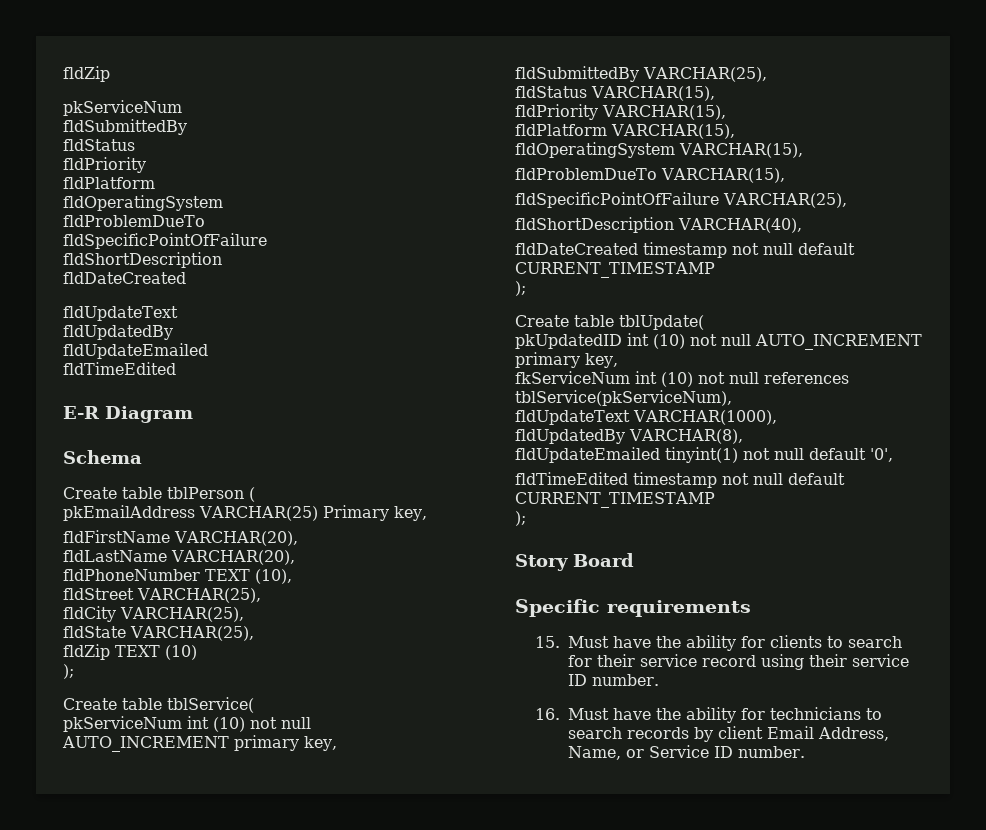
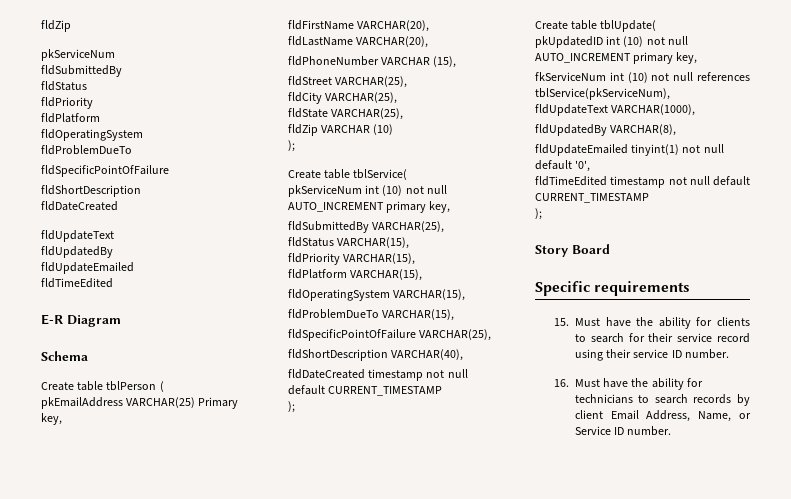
[205,569,292,584] TEXT (10), -> [381,56,457,68] VARCHAR (15),
[115,645,160,657] TEXT -> [321,125,371,133] VARCHAR

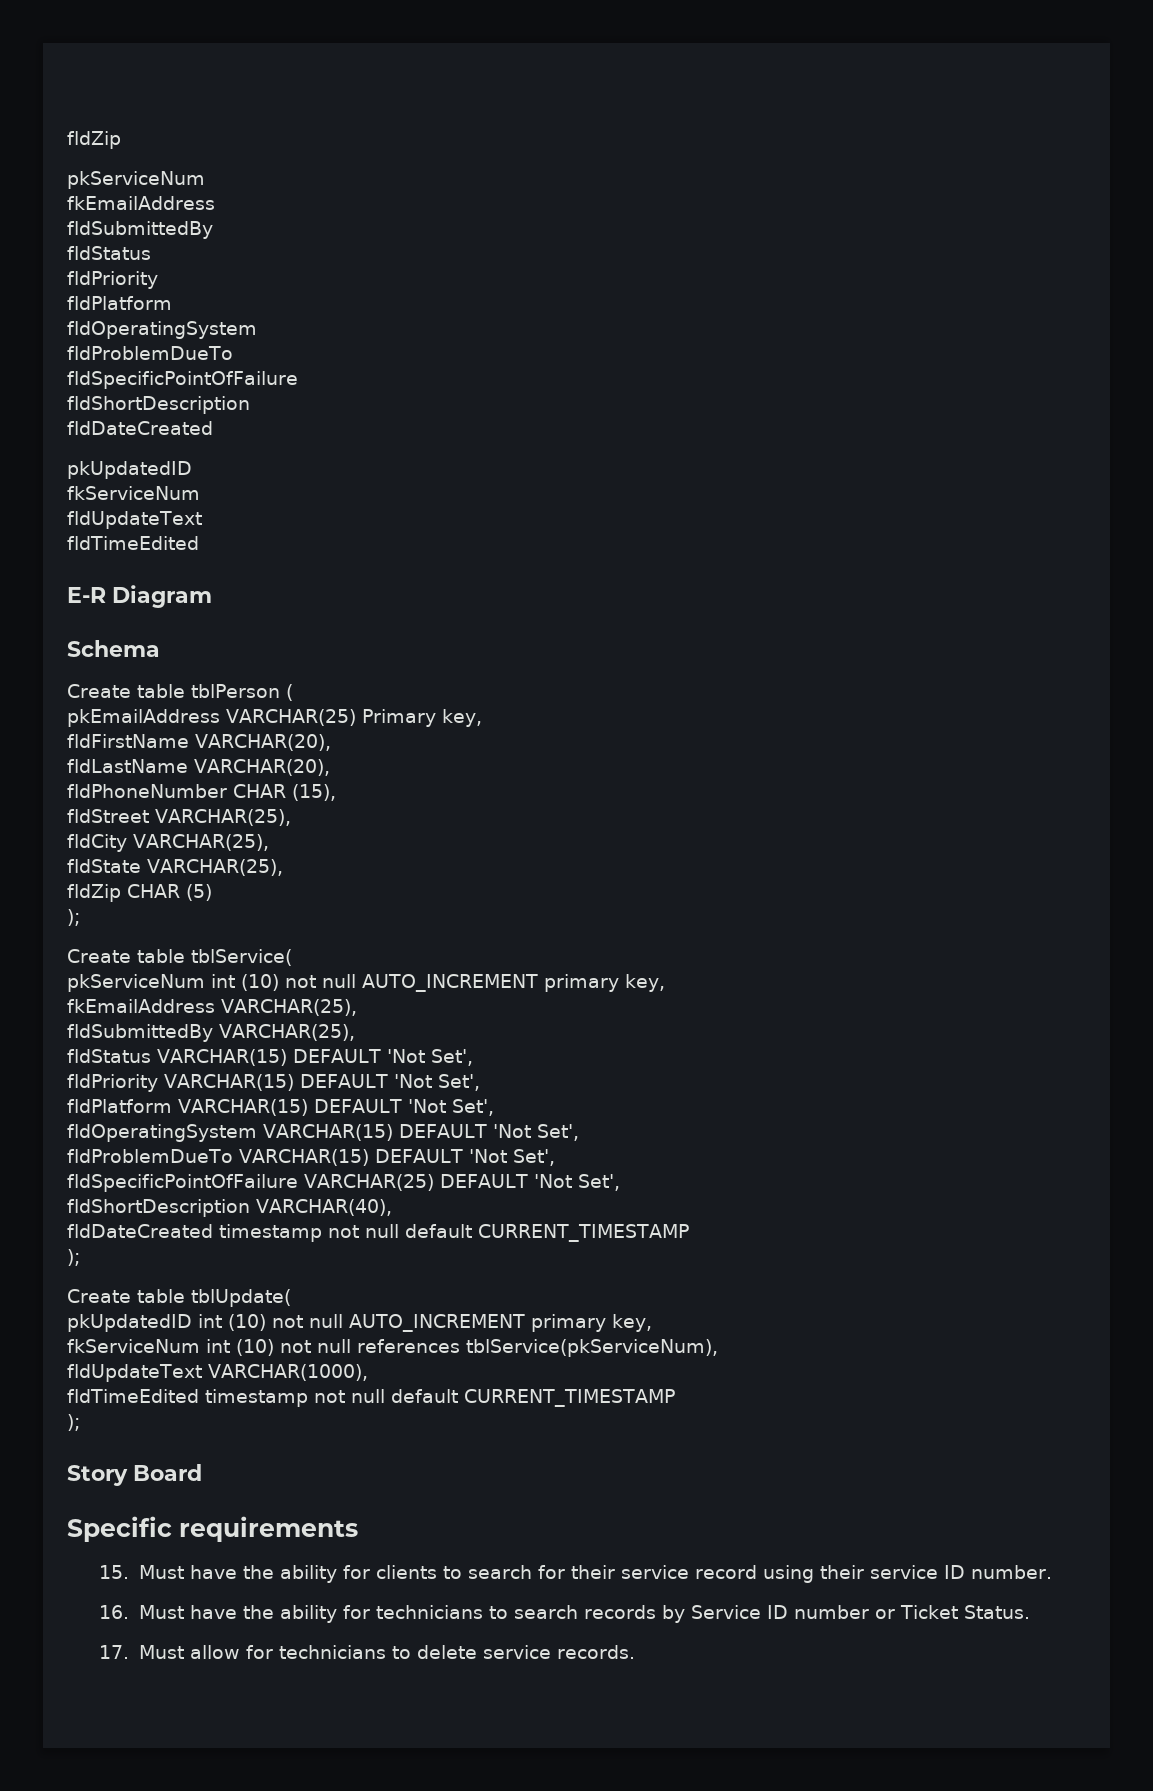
(115, 55) none -> [67,196,215,210] // fkEmailAddress
[41,230,114,242] [41,246,113,258] [41,262,134,274] // fldUpdateText // fldUpdatedBy // fldUpdateEmailed -> [67,461,192,479] [67,486,200,500] [67,511,202,529] // pkUpdatedID // fkServiceNum // fldUpdateText
[381,57,431,65] VARCHAR -> [233,784,286,798] CHAR
[321,124,394,135] VARCHAR (10) -> [127,884,212,901] CHAR (5)
(451, 207) none -> [67,999,357,1016] // fkEmailAddress VARCHAR(25),
[337,237,410,249] [288,253,416,265] [288,269,423,281] [288,289,466,301] [288,309,455,321] [288,329,492,341] VARCHAR(15), // fldPriority VARCHAR(15), // fldPlatform VARCHAR(15), // fldOperatingSystem VARCHAR(15), // fldProblemDueTo VARCHAR(15), // fldSpecificPointOfFailure VARCHAR(25), -> [157,1049,473,1066] [67,1074,480,1092] [67,1099,494,1116] [67,1124,579,1142] [67,1149,555,1166] [67,1174,620,1192] VARCHAR(15) DEFAULT 'Not Set', // fldPriority VARCHAR(15) DEFAULT 'Not Set', // fldPlatform VARCHAR(15) DEFAULT 'Not Set', // fldOperatingSystem VARCHAR(15) DEFAULT 'Not Set', // fldProblemDueTo VARCHAR(15) DEFAULT 'Not Set', // fldSpecificPointOfFailure VARCHAR(25) DEFAULT 'Not Set',
[535,124,677,136] [535,144,724,156] [535,160,591,172] // fldUpdatedBy VARCHAR(8), // fldUpdateEmailed tinyint(1) not null default '0', -> (368, 1372) none
[574,410,751,422] [574,426,672,436] client Email Address, Name, or Service ID number. -> [690,1605,1030,1619] [99,1645,635,1659] Service ID number or Ticket Status. // 17. Must allow for technicians to delete service records.

